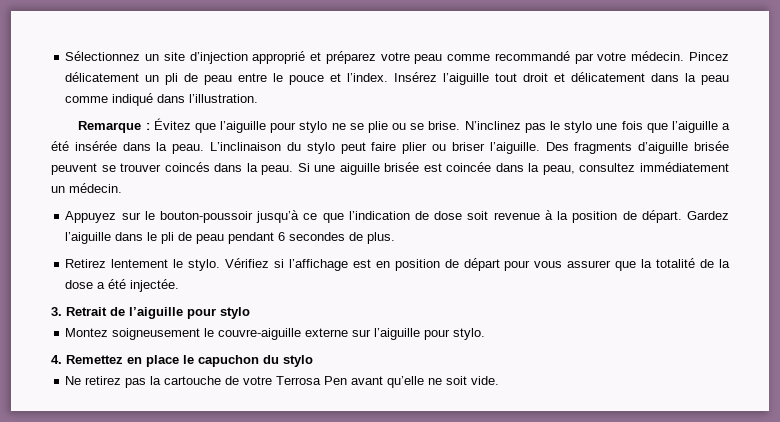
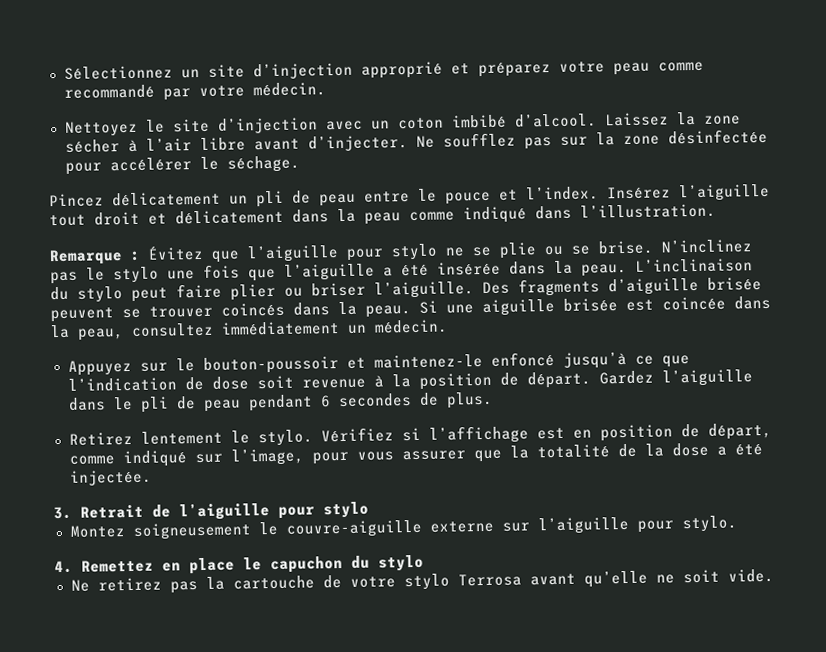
(685, 56) none -> [64,111,741,137] [64,128,768,153] [64,155,300,175] // Nettoyez le site d’injection avec un coton imbibé d’alcool. Laissez la zone sécher à l’air libre avant d’injecter. Ne soufflez pas sur la zone désinfectée pour accélérer le séchage. //
(253, 217) none -> [346,352,555,369] et maintenez-le enfoncé
[463,258,500,271] départ -> [707,422,772,440] [68,448,304,468] départ, comme indiqué sur l’image,
[276,376,348,385] Terrosa Pen -> [403,573,522,591] stylo Terrosa

